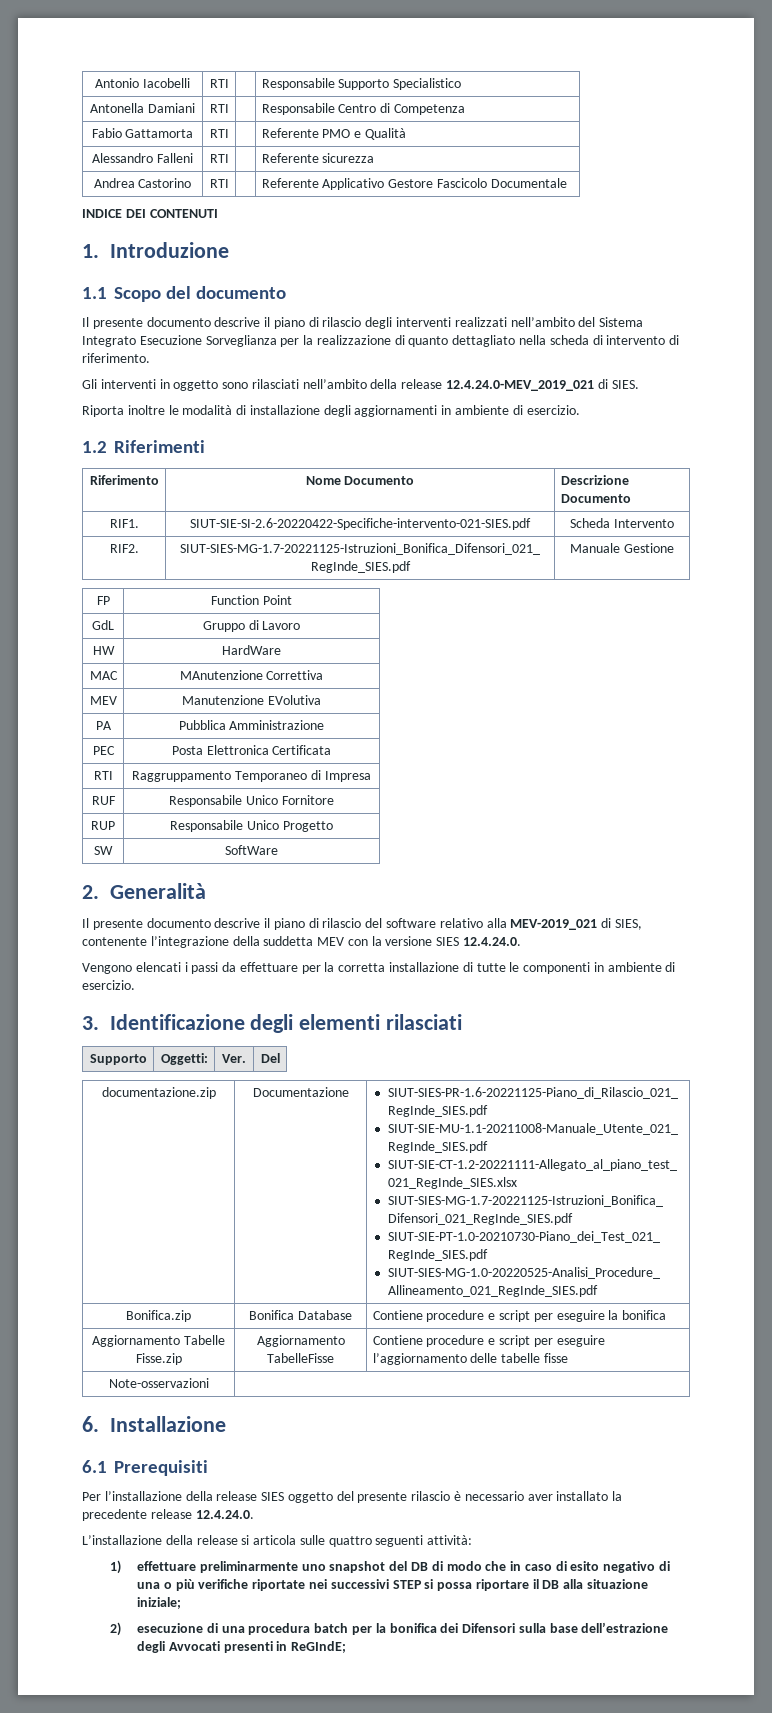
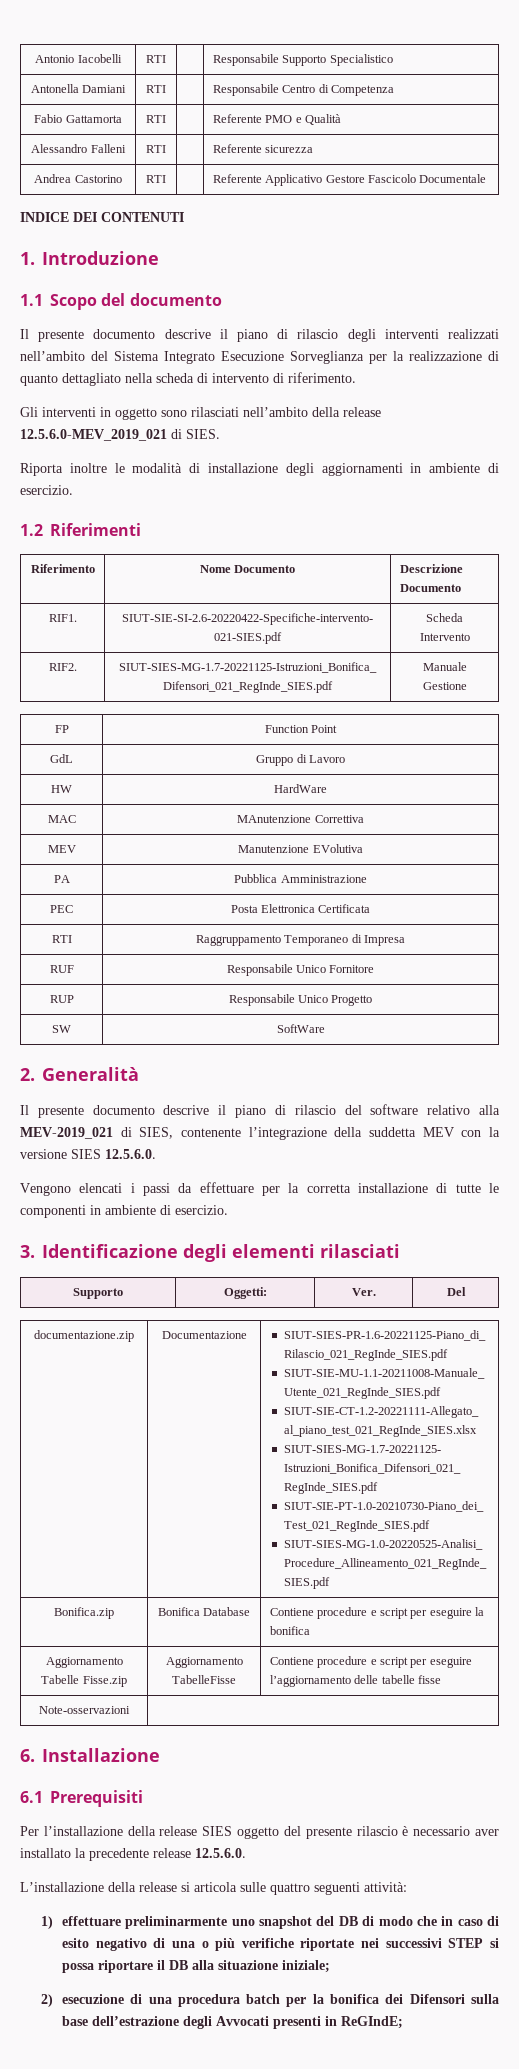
[446,380,595,391] 12.4.24.0-MEV_2019_021 -> [20,429,167,441] 12.5.6.0-MEV_2019_021
[463,937,522,946] 12.4.24.0. -> [105,1149,156,1159] 12.5.6.0.
[195,1510,254,1519] 12.4.24.0. -> [195,1848,246,1858] 12.5.6.0.

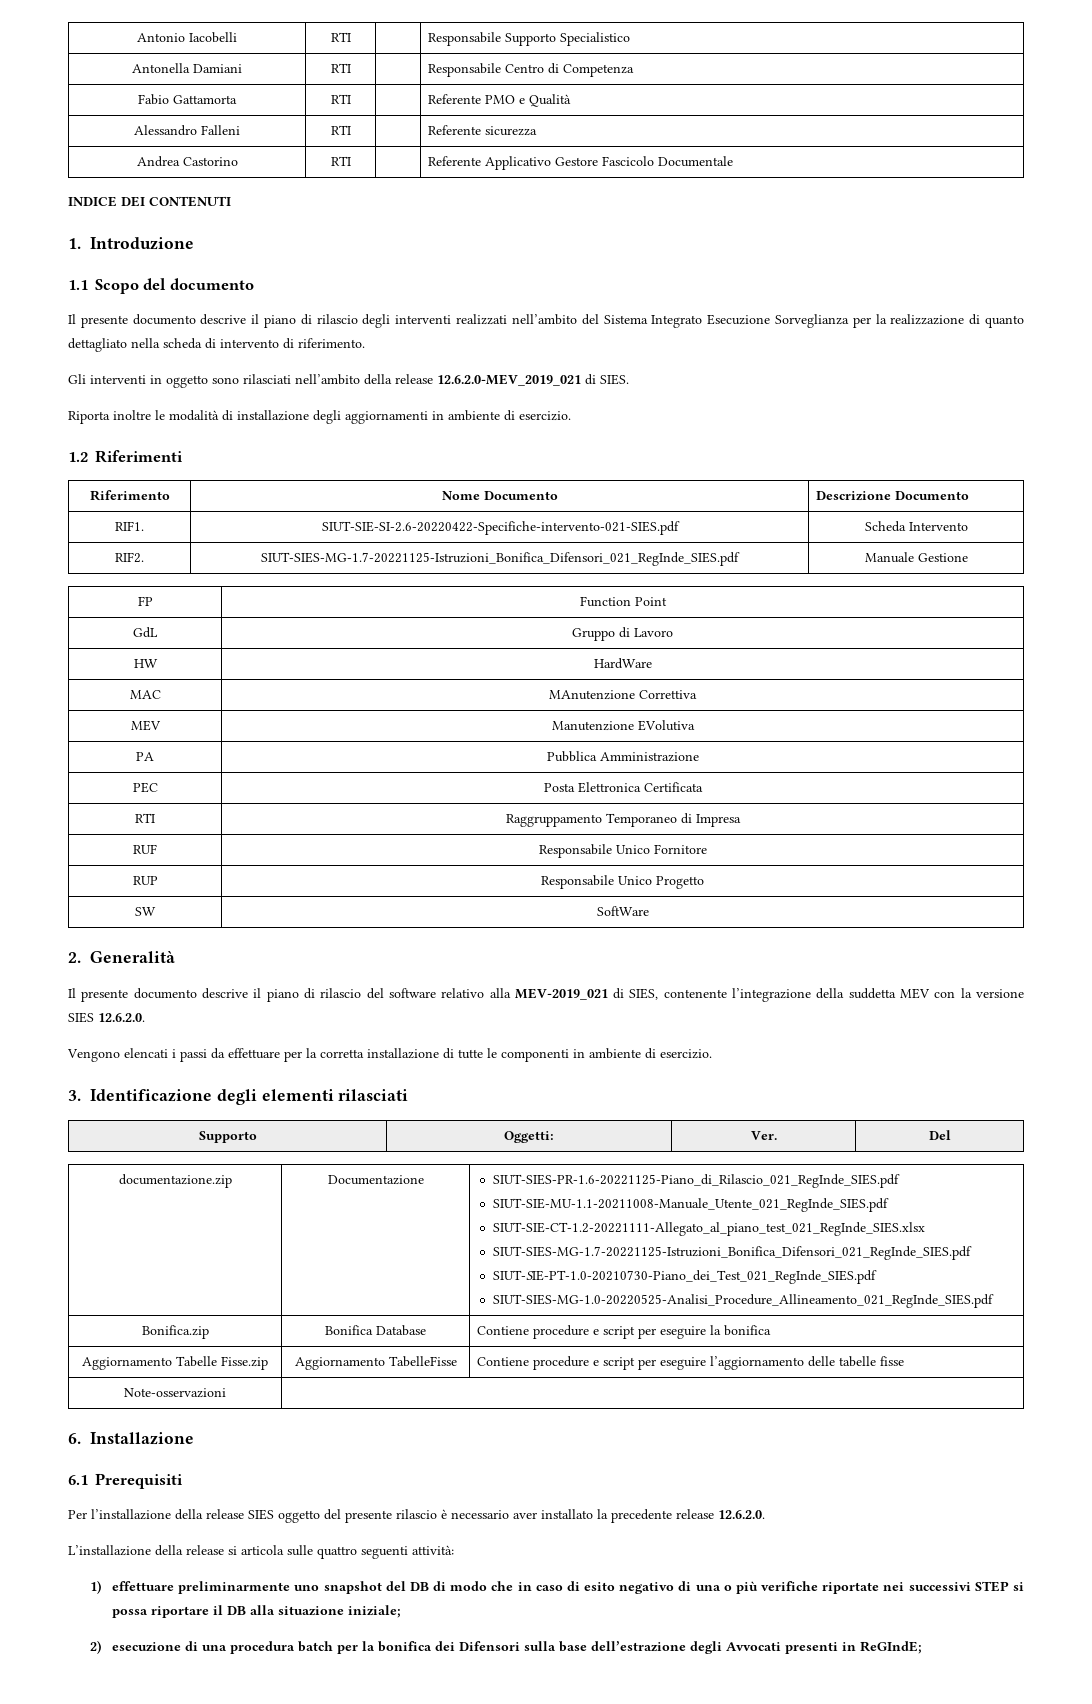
[20,429,167,441] 12.5.6.0-MEV_2019_021 -> [437,374,581,386] 12.6.2.0-MEV_2019_021
[105,1149,156,1159] 12.5.6.0. -> [98,1013,145,1022] 12.6.2.0.
[195,1848,246,1858] 12.5.6.0. -> [718,1510,765,1519] 12.6.2.0.

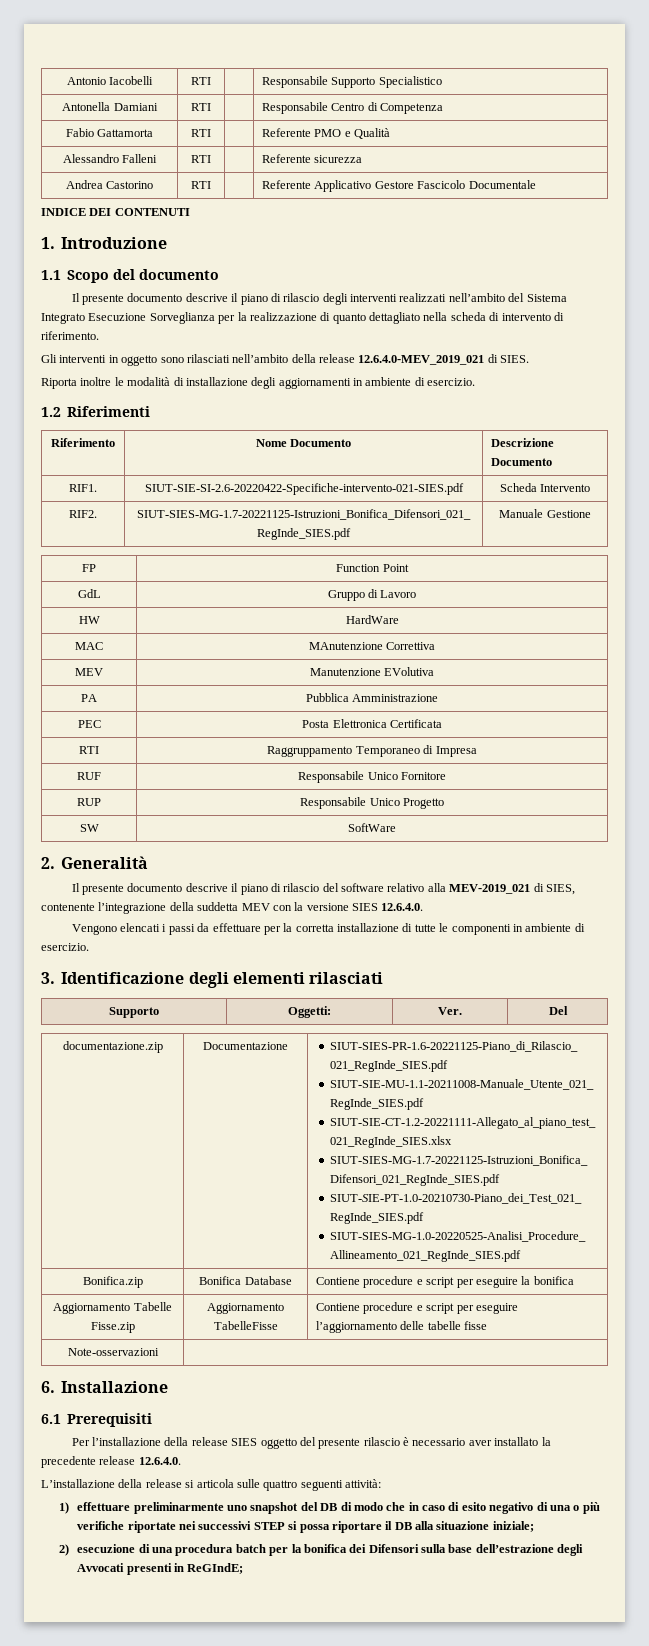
[437,374,581,386] 12.6.2.0-MEV_2019_021 -> [358,355,485,365] 12.6.4.0-MEV_2019_021
[98,1013,145,1022] 12.6.2.0. -> [381,903,424,911] 12.6.4.0.
[718,1510,765,1519] 12.6.2.0. -> [138,1457,181,1465] 12.6.4.0.

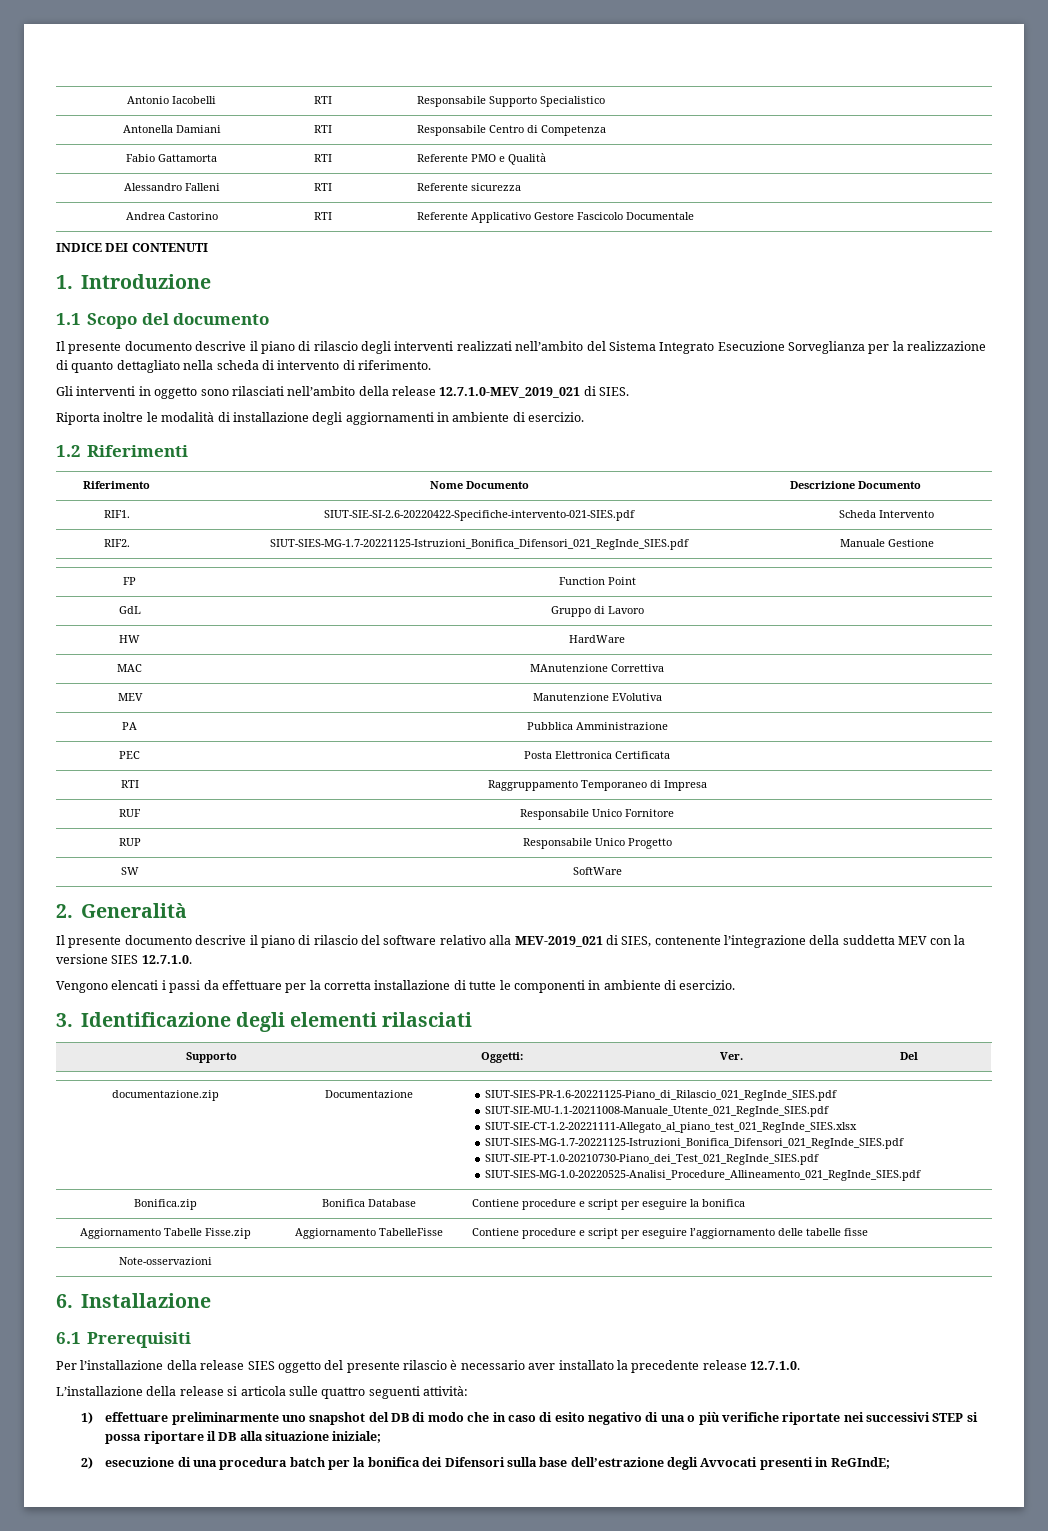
[358,355,485,365] 12.6.4.0-MEV_2019_021 -> [439,387,581,398] 12.7.1.0-MEV_2019_021
[381,903,424,911] 12.6.4.0. -> [141,955,192,964] 12.7.1.0.
[138,1457,181,1465] 12.6.4.0. -> [750,1361,800,1370] 12.7.1.0.

